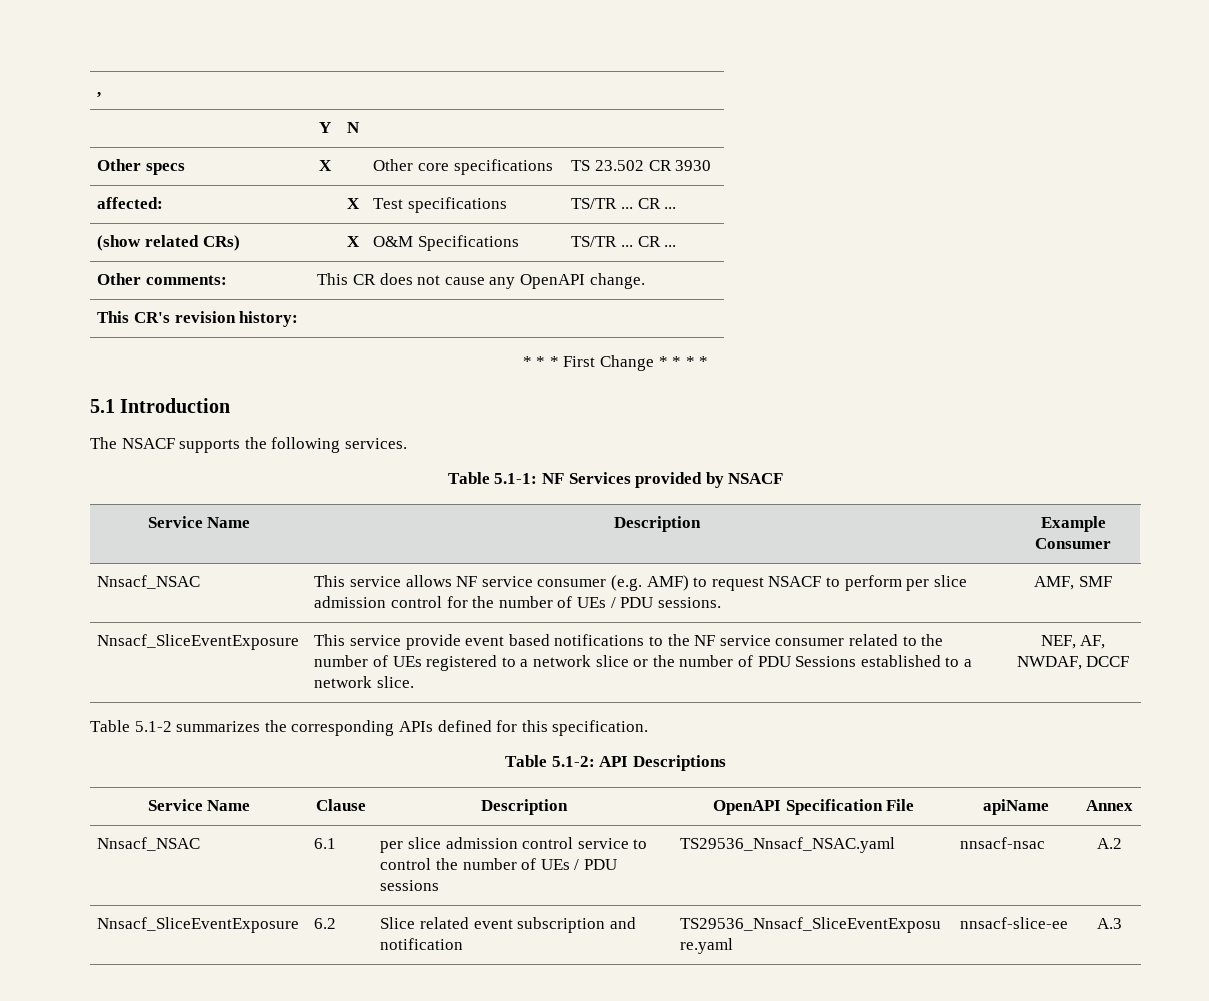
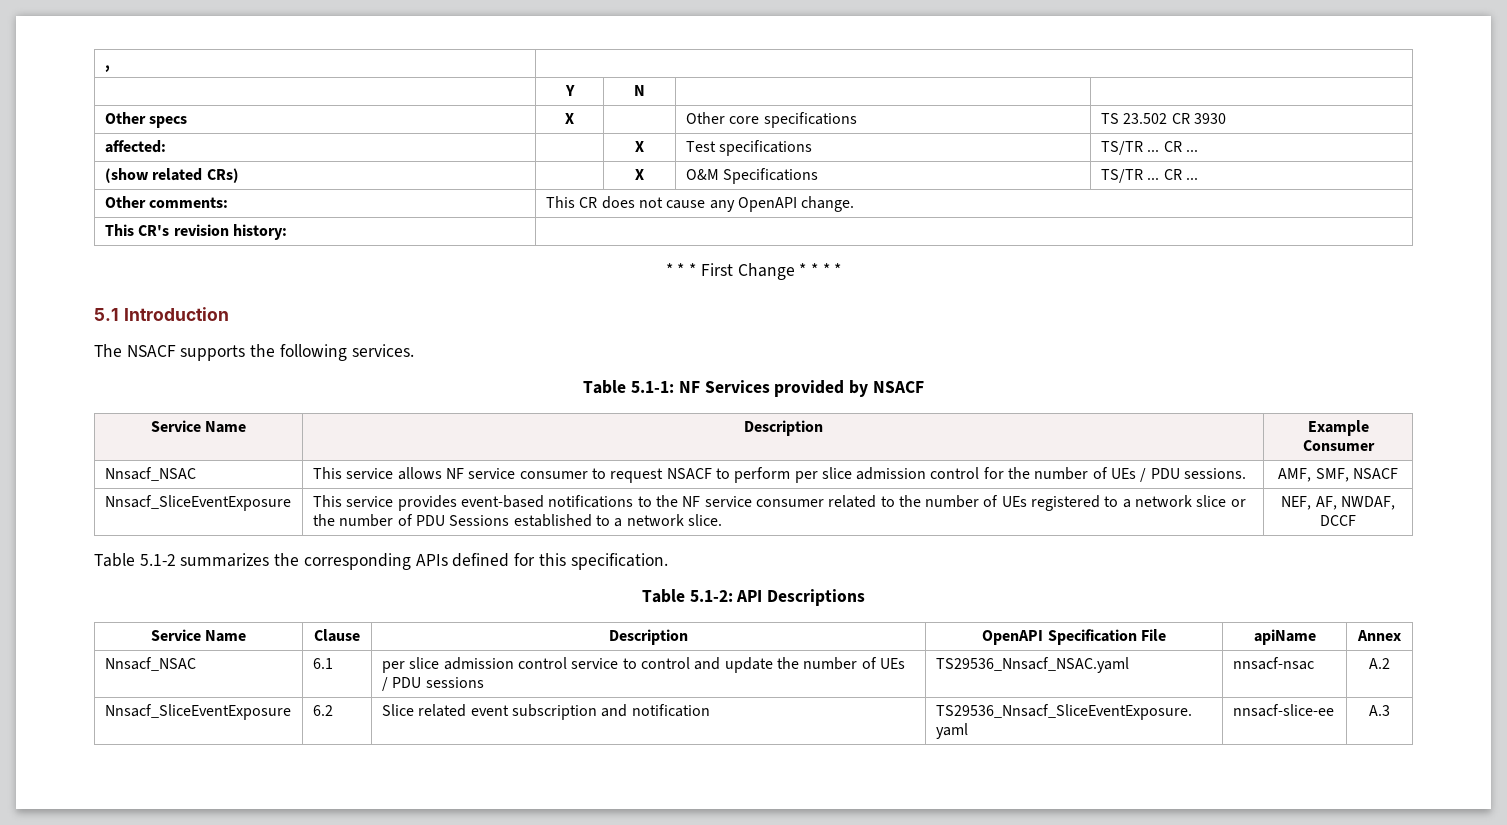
[610,575,689,591] (e.g. AMF) -> (588, 475) none
[1078,576,1112,587] SMF -> [1315,468,1398,482] SMF, NSACF
[405,634,550,650] provide event based -> [397,495,544,511] provides event-based
(432, 864) none -> [694,657,773,673] and update

